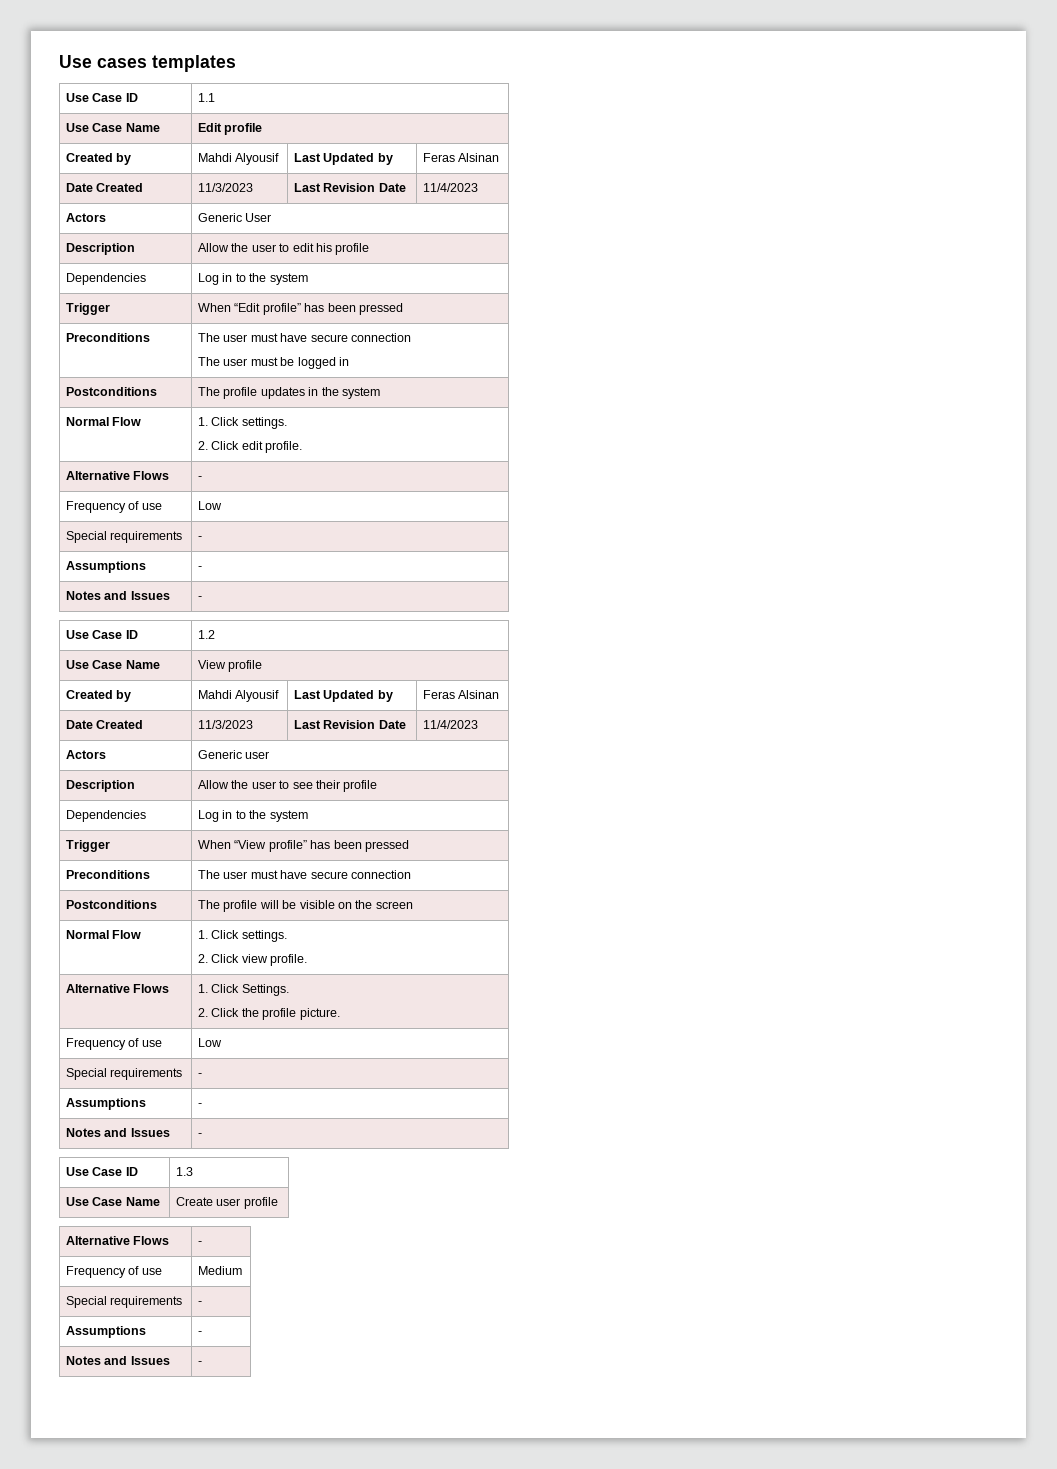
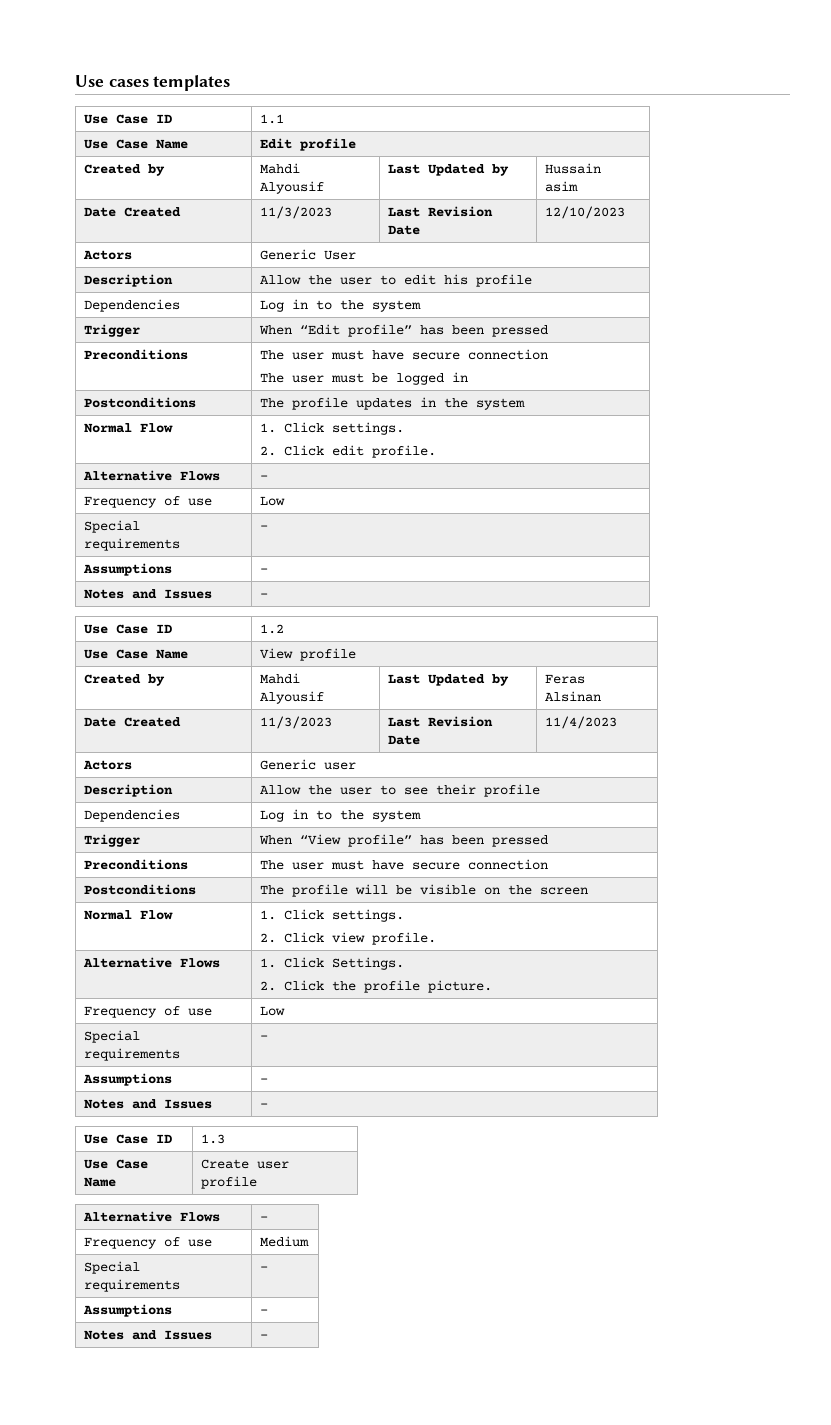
[423,153,500,162] [66,183,144,192] [198,183,254,192] [294,183,406,192] [423,183,479,192] Feras Alsinan // Date Created | 11/3/2023 | Last Revision Date | 11/4/2023 -> [545,163,602,174] [545,181,579,192] [84,207,182,217] [260,206,333,219] [388,206,494,217] [388,225,421,235] [545,206,626,219] Hussain asim // Date Created | 11/3/2023 | Last Revision Date | 12/10/2023

